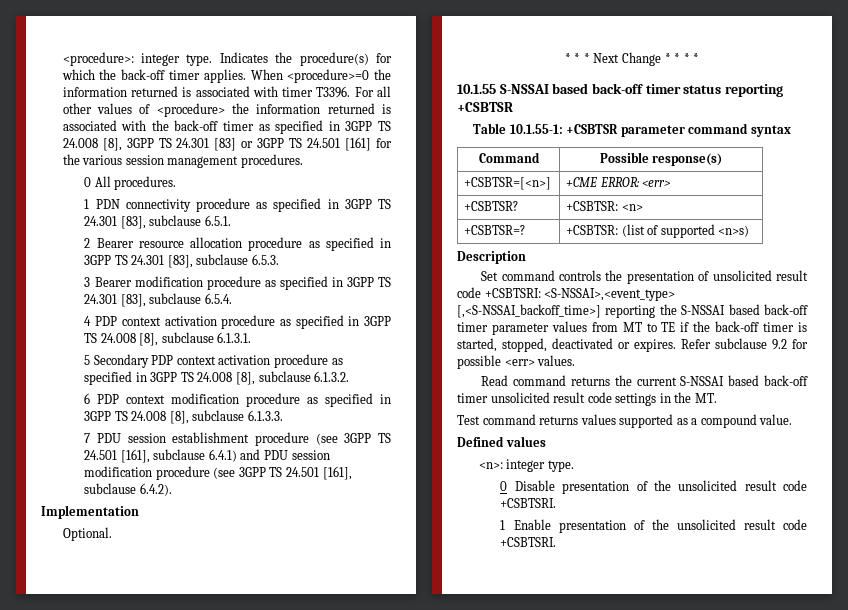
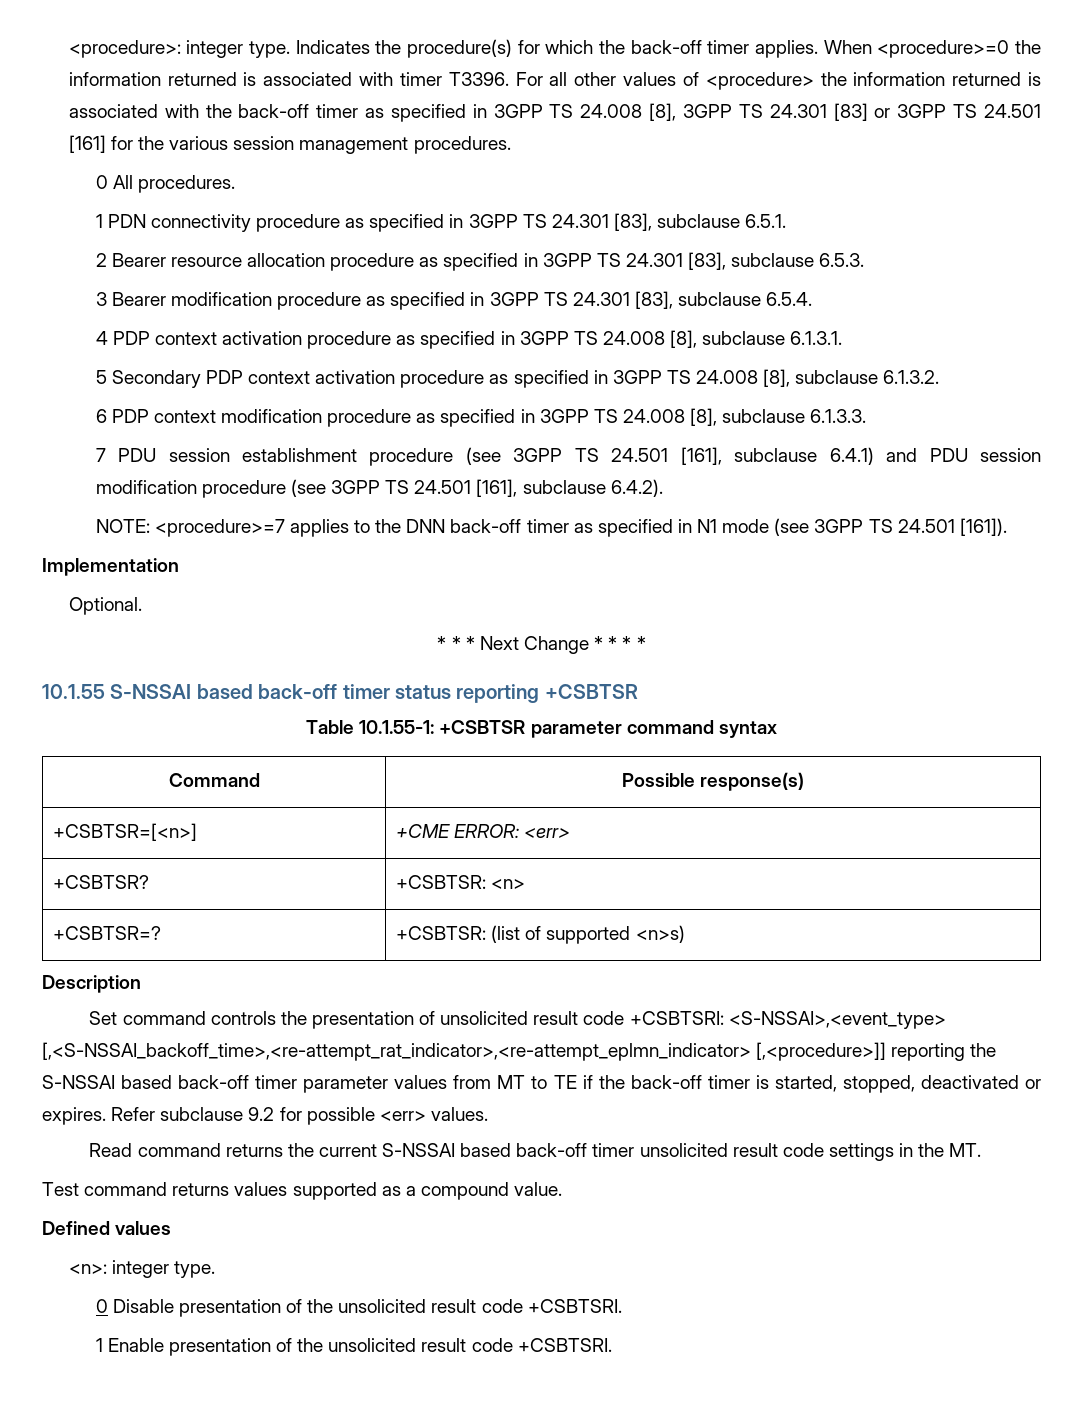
(172, 489) none -> [95,518,1007,537] // NOTE: <procedure>=7 applies to the DNN back-off timer as specified in N1 mode (see 3GPP TS 24.501 [161]).
[457,304,601,318] [,<S-NSSAI_backoff_time>] -> [42,1042,887,1061] [,<S-NSSAI_backoff_time>,<re-attempt_rat_indicator>,<re-attempt_eplmn_indicator> [,<procedure>]]

